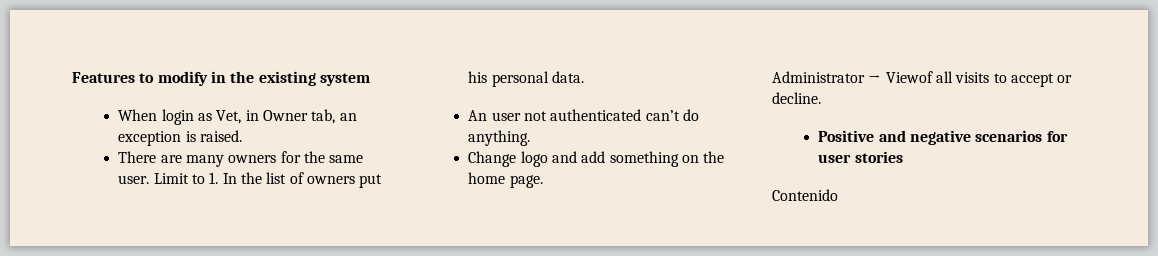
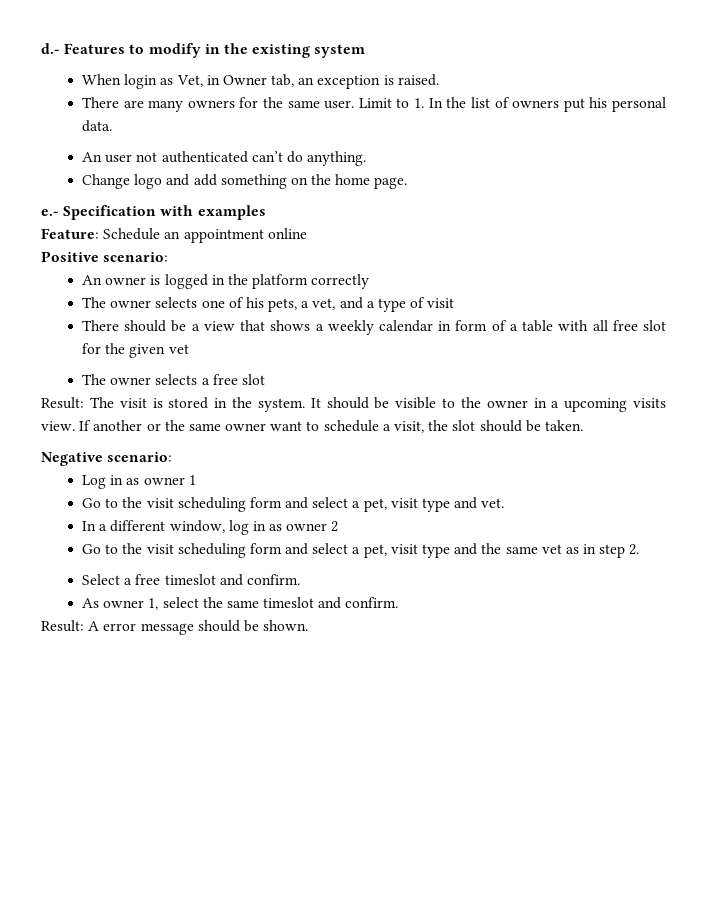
(72, 77) none -> [41,43,60,54] d.-
[772,71,1073,87] [772,92,821,104] [818,130,1068,145] [818,151,903,163] [772,189,838,201] Administrator → Viewof all visits to accept or decline. // Positive and negative scenarios for user stories // Contenido -> [41,205,266,220] [41,228,307,243] [41,251,169,262] [81,274,370,289] [81,297,455,312] [81,320,666,335] [81,343,189,358] [81,374,265,385] [41,397,666,412] [41,420,583,433] [41,452,173,466] [81,475,196,489] [81,497,505,512] [81,520,339,535] [81,543,640,558] [81,574,300,586] [81,597,399,610] [41,620,309,635] e.- Specification with examples // Feature: Schedule an appointment online // Positive scenario: // An owner is logged in the platform correctly // The owner selects one of his pets, a vet, and a type of visit // There should be a view that shows a weekly calendar in form of a table with all free slot for the given vet // The owner selects a free slot // Result: The visit is stored in the system. It should be visible to the owner in a upcoming visits view. If another or the same owner want to schedule a visit, the slot should be taken. // Negative scenario: // Log in as owner 1 // Go to the visit scheduling form and select a pet, visit type and vet. // In a different window, log in as owner 2 // Go to the visit scheduling form and select a pet, visit type and the same vet as in step 2. // Select a free timeslot and confirm. // As owner 1, select the same timeslot and confirm. // Result: A error message should be shown.

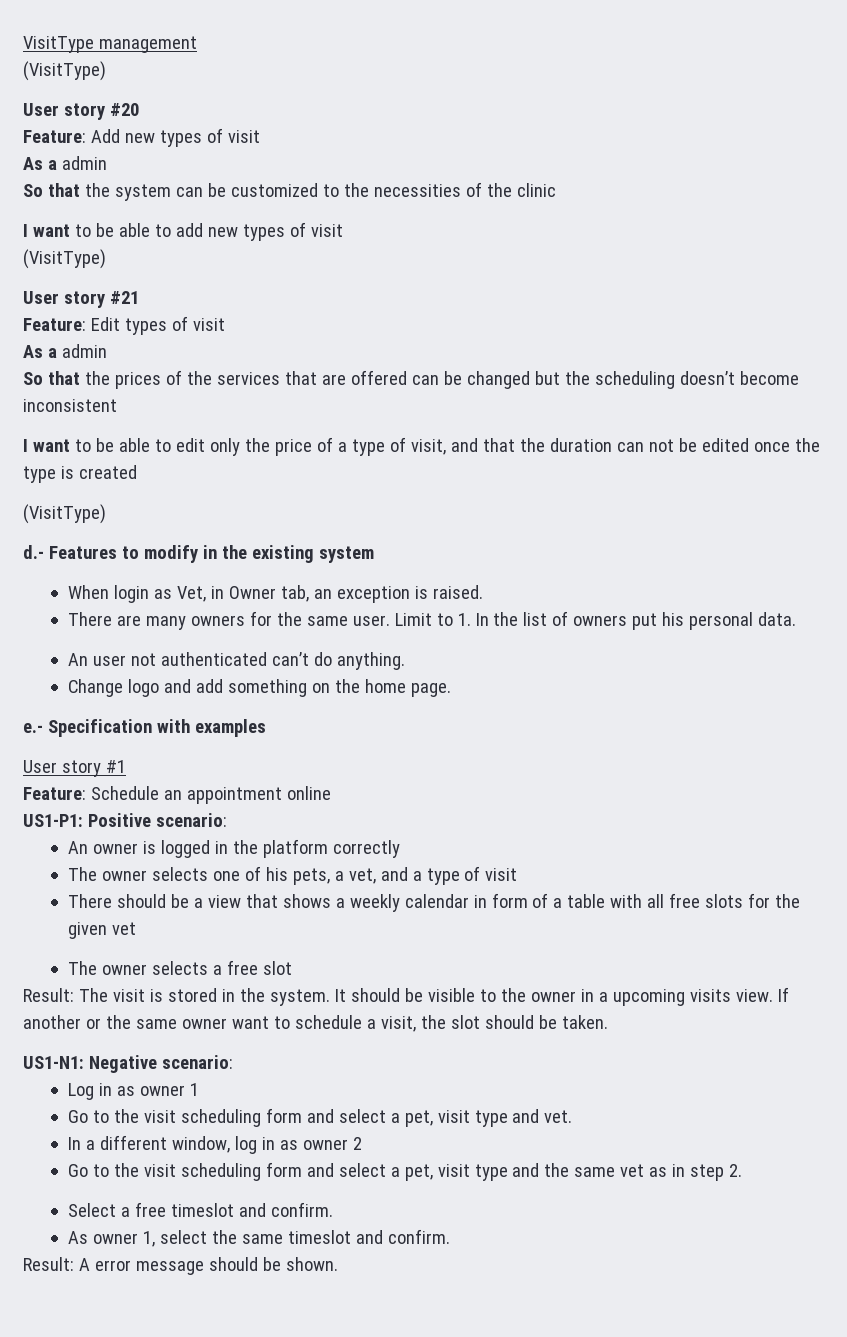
(41, 48) none -> [23,36,197,53] [23,61,106,81] [23,103,139,120] [23,128,260,147] [23,156,107,170] [23,182,556,201] [23,222,343,241] [23,249,106,269] [23,291,139,308] [23,316,225,335] [23,344,107,358] [23,370,799,389] [23,399,117,412] [23,437,820,456] [23,465,137,483] [23,504,106,524] VisitType management // (VisitType) // User story #20 // Feature: Add new types of visit // As a admin // So that the system can be customized to the necessities of the clinic // I want to be able to add new types of visit // (VisitType) // User story #21 // Feature: Edit types of visit // As a admin // So that the prices of the services that are offered can be changed but the scheduling doesn’t become inconsistent // I want to be able to edit only the price of a type of visit, and that the duration can not be edited once the type is created // (VisitType) //
(266, 212) none -> [23,760,126,777] // User story #1
(307, 233) none -> [23,814,83,827] US1-P1:
[643,320,666,331] slot -> [705,894,744,908] slots
(583, 425) none -> [23,1056,84,1069] US1-N1:

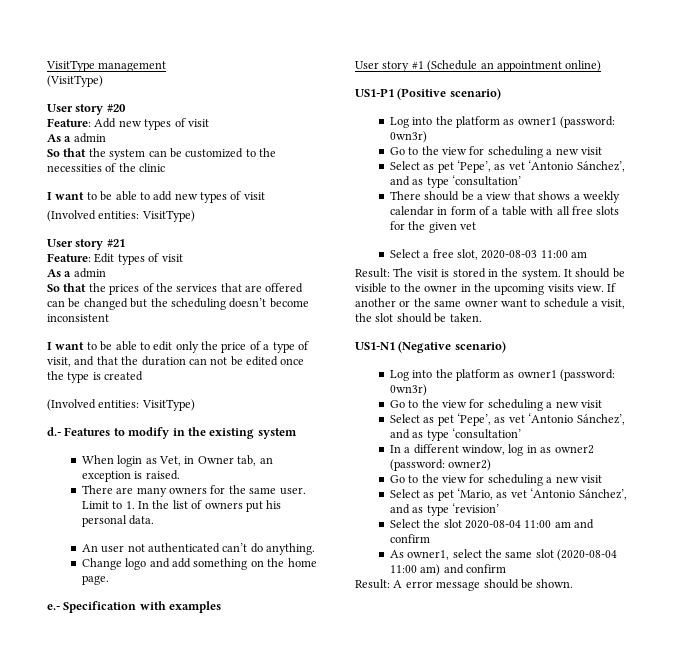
[23,249,106,269] (VisitType) -> [47,210,195,222] (Involved entities: VisitType)
[23,504,106,524] (VisitType) -> [47,399,195,411] (Involved entities: VisitType)
[23,786,331,804] [23,813,227,827] [67,839,400,858] [67,866,518,885] // Feature: Schedule an appointment online // US1-P1: Positive scenario: // An owner is logged in the platform correctly // The owner selects one of his pets, a vet, and a type of visit -> [427,60,602,72] [355,88,501,100] [389,116,616,128] [389,131,427,143] [389,146,602,158] [389,160,625,173] [389,175,522,188] (Schedule an appointment online) // US1-P1 (Positive scenario) // Log into the platform as owner1 (password: 0wn3r) // Go to the view for scheduling a new visit // Select as pet ‘Pepe’, as vet ‘Antonio Sánchez’, and as type ‘consultation’
[67,960,292,975] The owner selects a free slot -> [389,249,588,260] Select a free slot, 2020-08-03 11:00 am
[598,992,608,1002] a -> [473,283,491,292] the
[23,1055,233,1073] [67,1083,199,1100] [67,1108,573,1127] US1-N1: Negative scenario: // Log in as owner 1 // Go to the visit scheduling form and select a pet, visit type and vet. -> [355,341,506,353] [389,369,616,381] [389,384,427,396] [389,399,602,411] [389,413,625,426] [389,428,522,441] US1-N1 (Negative scenario) // Log into the platform as owner1 (password: 0wn3r) // Go to the view for scheduling a new visit // Select as pet ‘Pepe’, as vet ‘Antonio Sánchez’, and as type ‘consultation’
[302,1137,362,1150] [67,1162,743,1181] [67,1202,333,1217] [67,1231,155,1247] owner 2 // Go to the visit scheduling form and select a pet, visit type and the same vet as in step 2. // Select a free timeslot and confirm. // As owner 1, -> [554,445,594,454] [389,459,492,471] [389,474,602,486] [389,488,627,501] [389,503,500,516] [389,519,595,529] [389,534,430,543] [389,550,450,560] owner2 (password: owner2) // Go to the view for scheduling a new visit // Select as pet ‘Mario, as vet ‘Antonio Sánchez’, and as type ‘revision’ // Select the slot 2020-08-04 11:00 am and confirm // As owner1,
[287,1229,450,1244] timeslot and confirm. -> [535,549,618,561] [389,564,507,576] slot (2020-08-04 11:00 am) and confirm

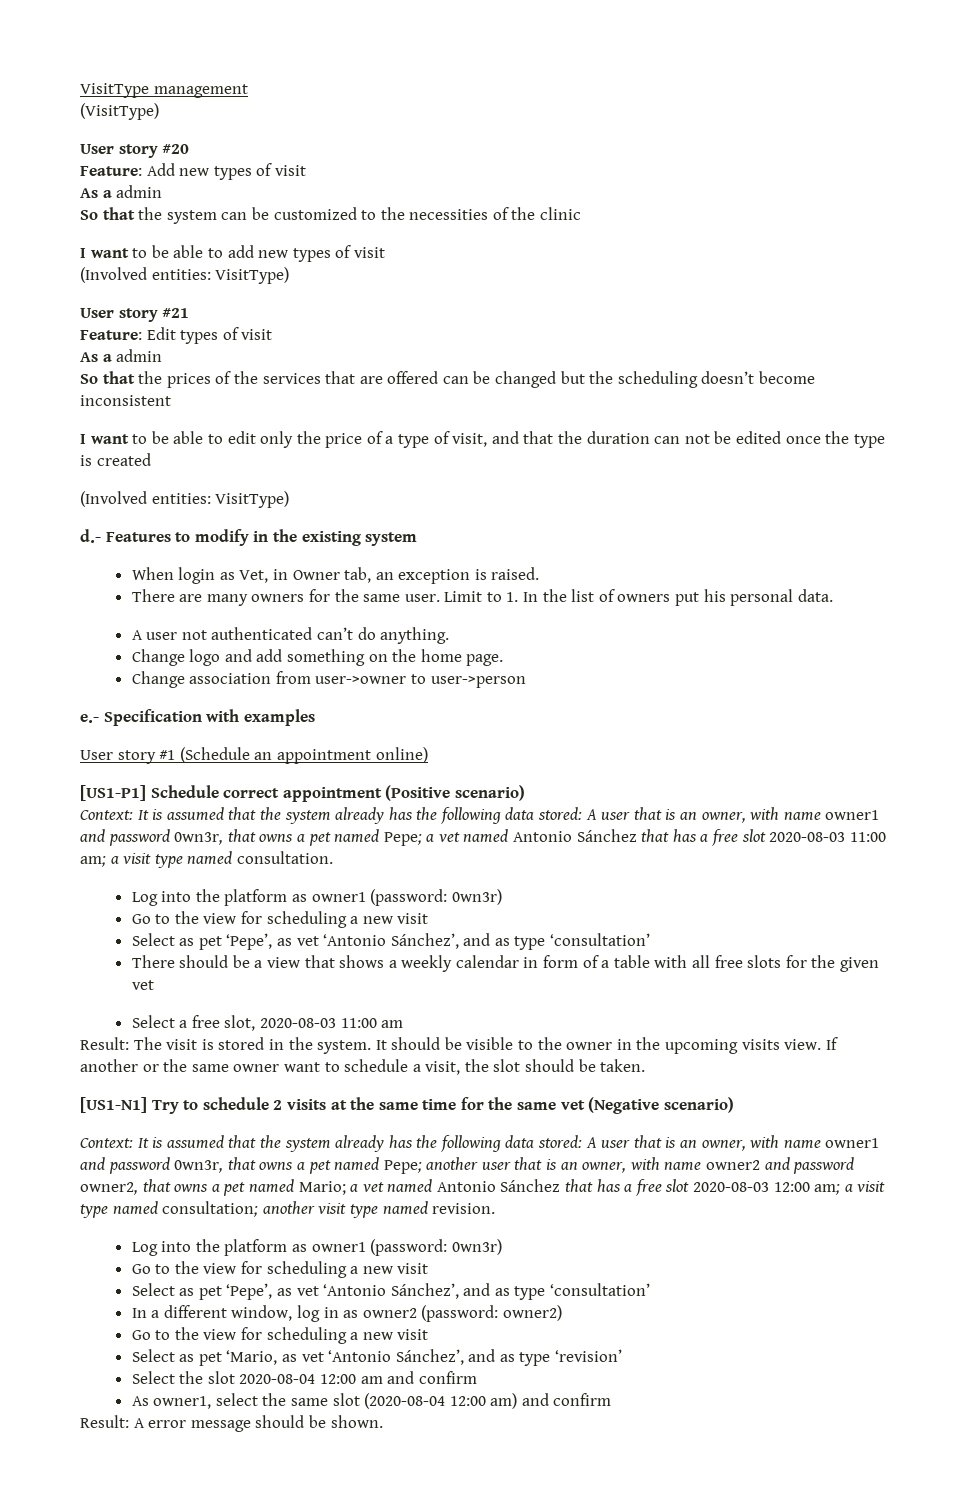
[81,544,98,552] An -> [131,630,143,640] A
(109, 580) none -> [131,671,526,688] // Change association from user->owner to user->person
[355,88,501,100] US1-P1 (Positive scenario) -> [80,785,525,802] [80,807,880,824] [80,829,886,846] [80,851,333,868] [US1-P1] Schedule correct appointment (Positive scenario) // Context: It is assumed that the system already has the following data stored: A user that is an owner, with name owner1 and password 0wn3r, that owns a pet named Pepe; a vet named Antonio Sánchez that has a free slot 2020-08-03 11:00 am; a visit type named consultation.
[355,341,506,353] US1-N1 (Negative scenario) -> [80,1097,734,1114] [80,1135,880,1152] [80,1157,855,1174] [80,1179,886,1196] [80,1201,496,1218] [US1-N1] Try to schedule 2 visits at the same time for the same vet (Negative scenario) // Context: It is assumed that the system already has the following data stored: A user that is an owner, with name owner1 and password 0wn3r, that owns a pet named Pepe; another user that is an owner, with name owner2 and password owner2, that owns a pet named Mario; a vet named Antonio Sánchez that has a free slot 2020-08-03 12:00 am; a visit type named consultation; another visit type named revision.
[524,520,552,528] 11:00 -> [319,1374,356,1384] 12:00
[389,565,417,573] 11:00 -> [449,1396,486,1406] 12:00

